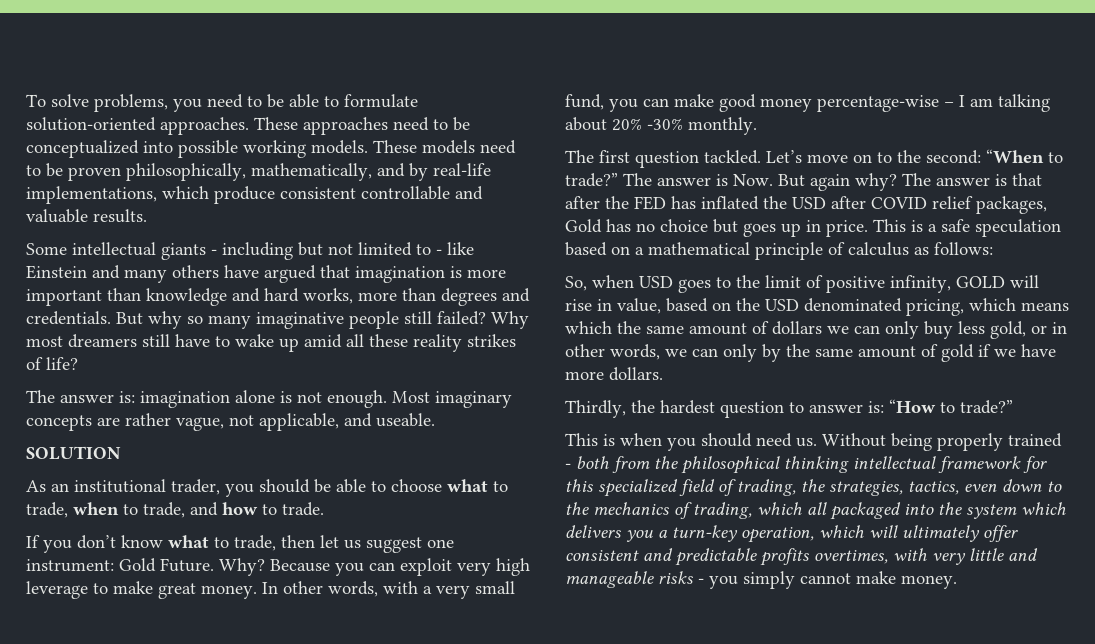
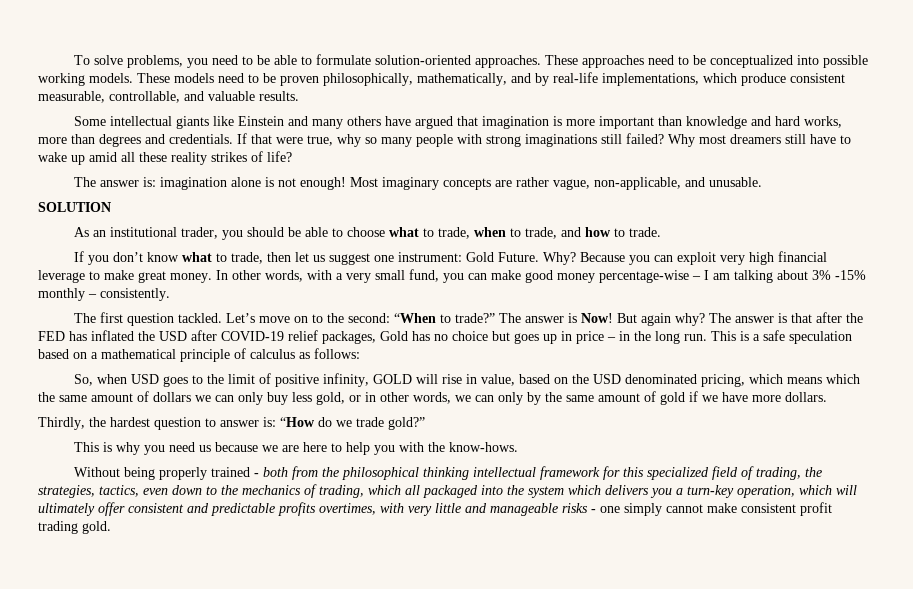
[361,186,450,200] controllable -> [38,91,180,103] measurable, controllable,
[211,242,442,260] - including but not limited to - -> (210, 122) none
[116,311,399,329] But why so many imaginative people -> [237,133,597,147] If that were true, why so many people with strong imaginations
[327,390,387,408] enough. -> [300,177,347,190] enough!
[229,413,435,431] not applicable, and useable. -> [594,177,763,190] non-applicable, and unusable.
(530, 567) none -> [778,251,828,262] financial
[612,117,757,135] 20% -30% monthly. -> [812,270,866,280] [38,288,170,301] 3% -15% monthly – consistently.
[733,174,773,186] Now. -> [581,313,614,323] Now!
[871,197,927,209] COVID -> [221,331,284,341] COVID-19
[826,220,868,237] price. -> [576,331,707,344] price – in the long run.
[940,400,1013,414] [565,433,817,451] to trade?” // This is when you should need us. -> [318,417,425,430] [74,442,519,455] do we trade gold?” // This is why you need us because we are here to help you with the know-hows. //
[709,576,738,589] you -> [600,506,620,513] one
[901,575,957,589] money. -> [741,502,832,516] [38,521,111,534] consistent profit trading gold.

